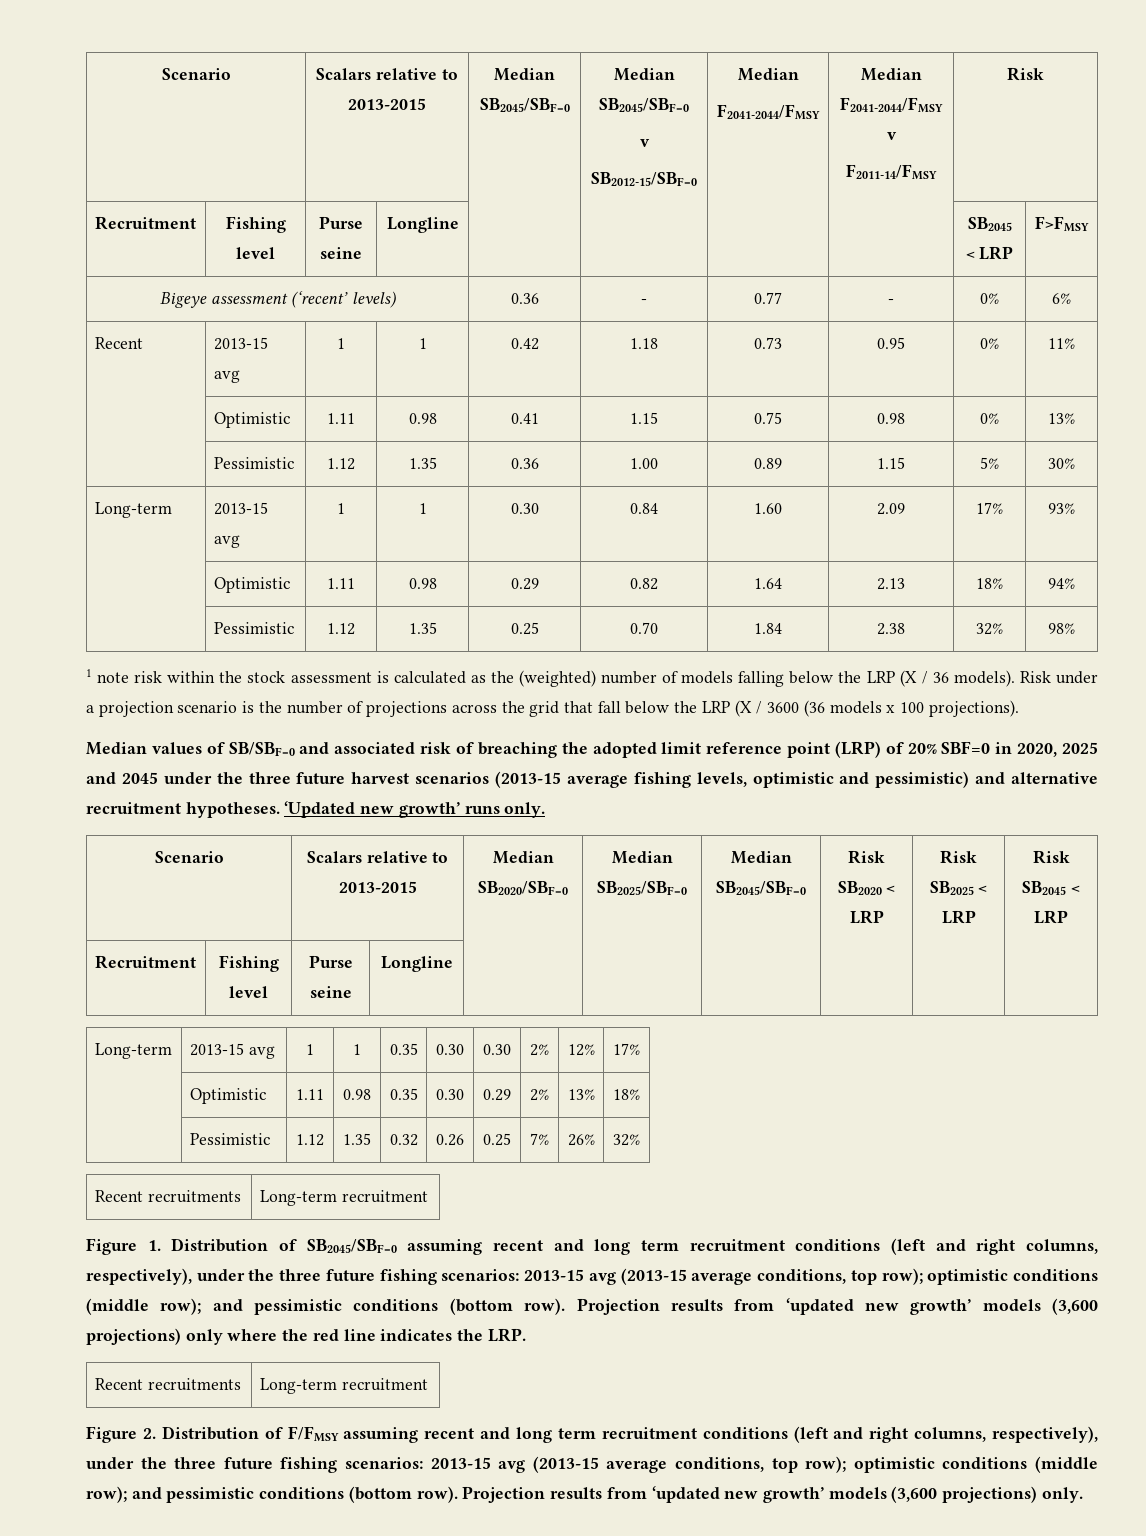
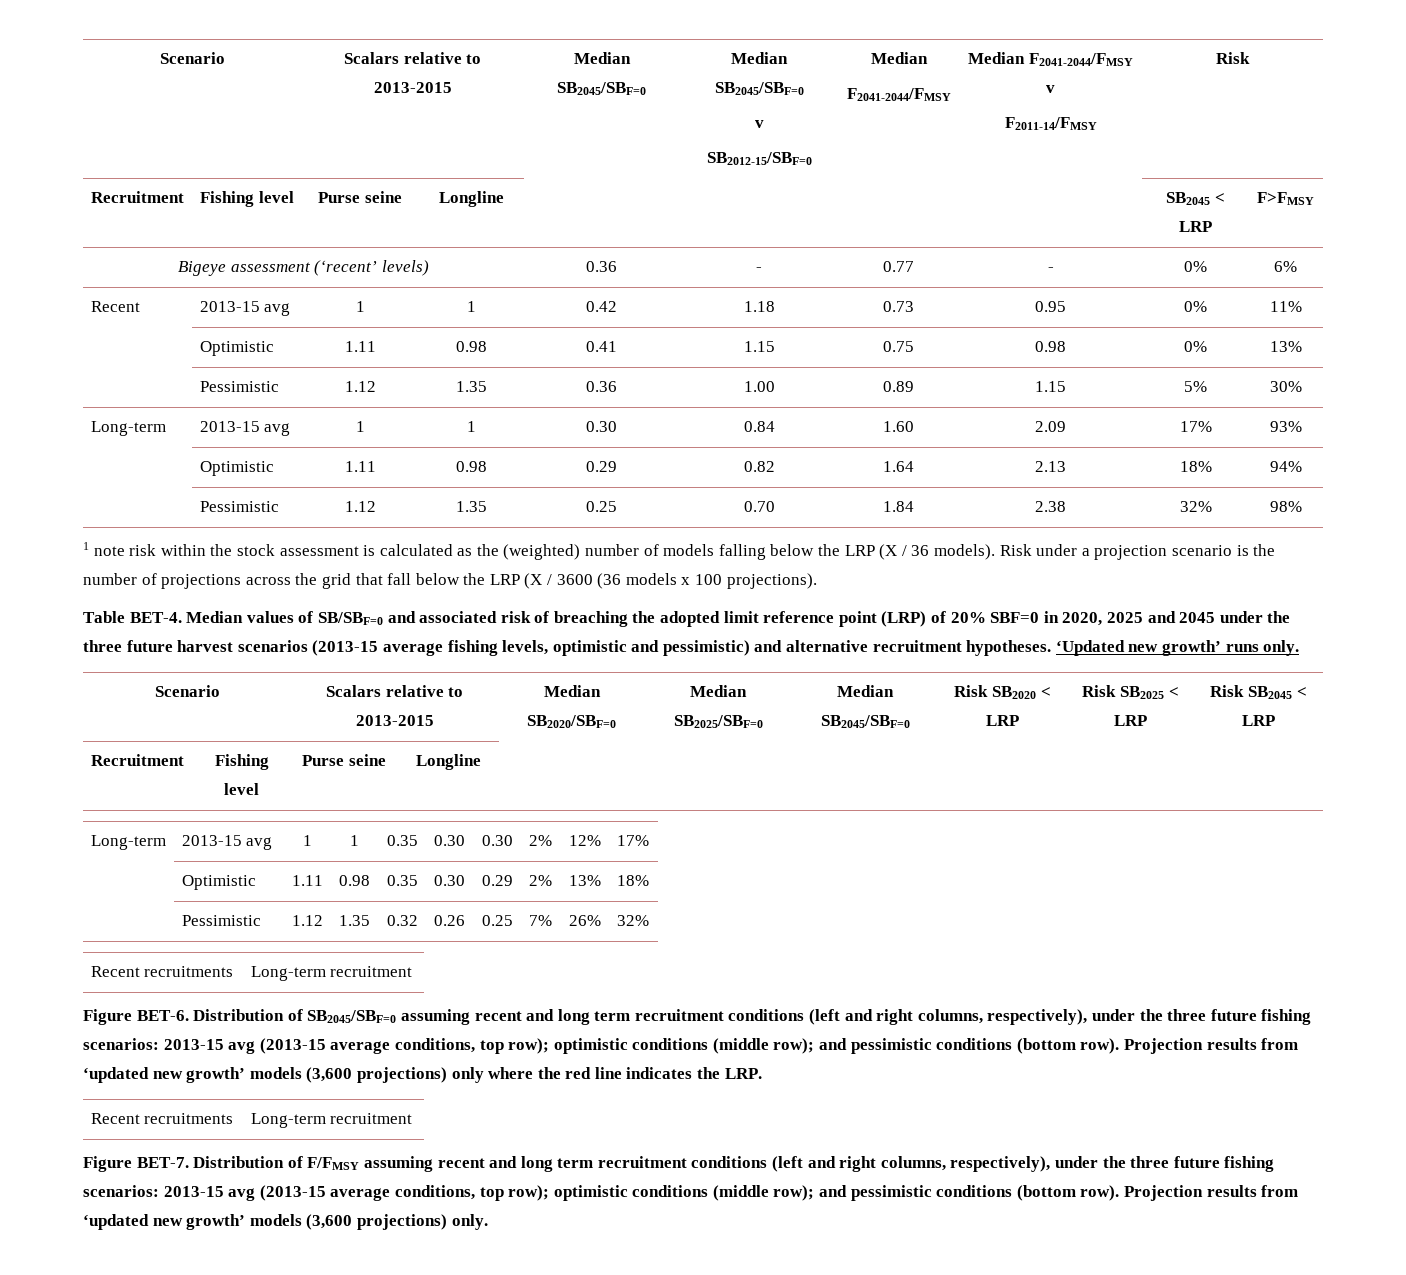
(1019, 708) none -> [83,611,182,623] Table BET-4.
[147,1240,161,1251] 1. -> [136,1010,189,1021] BET-6.
[142,1428,156,1439] 2. -> [136,1157,189,1168] BET-7.

